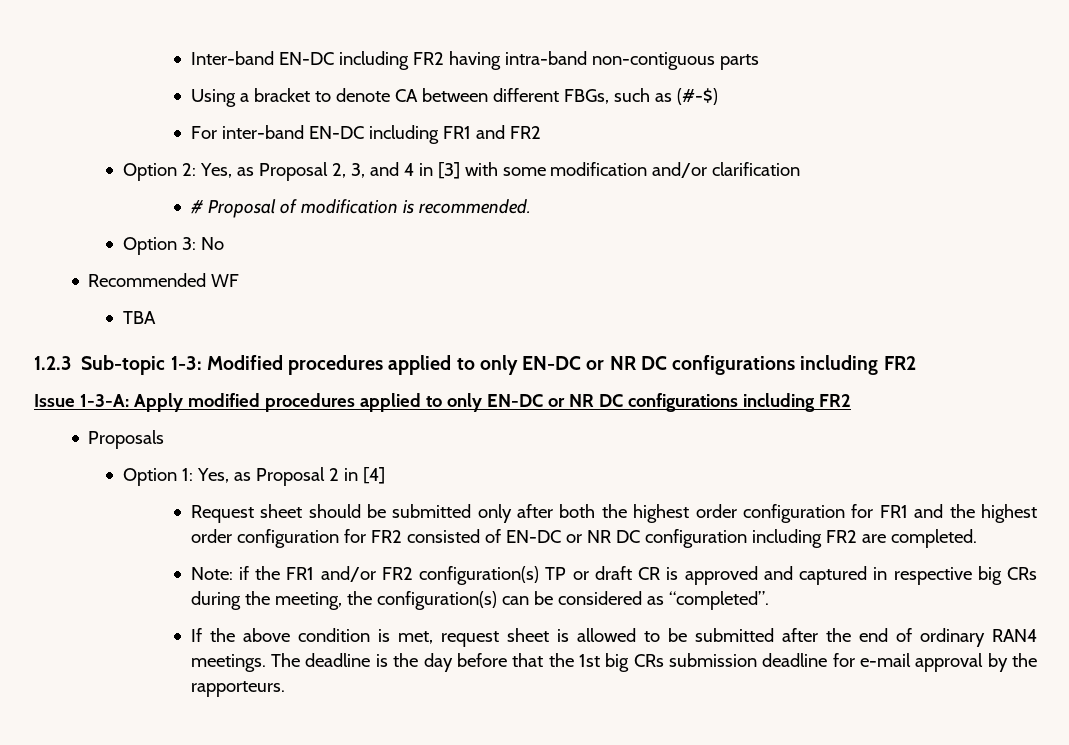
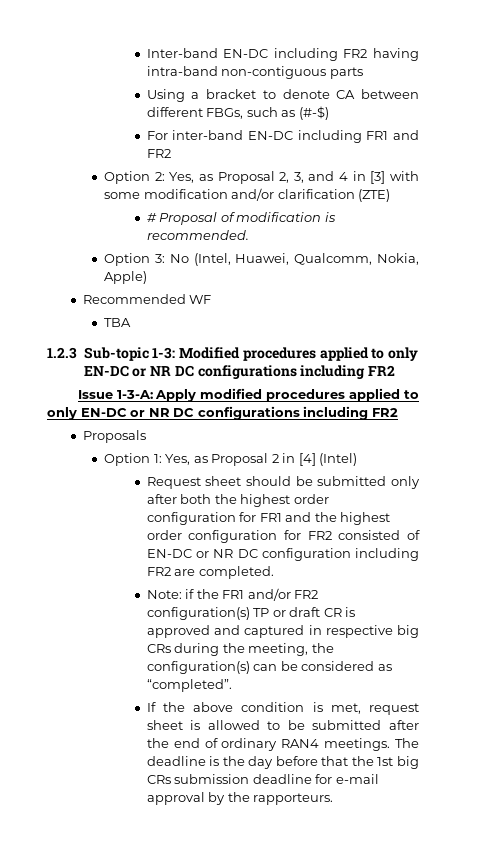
(801, 169) none -> [358,189,391,202] (ZTE)
(224, 243) none -> [193,253,419,266] [104,271,148,284] (Intel, Huawei, Qualcomm, Nokia, Apple)
(385, 475) none -> [319,453,358,466] (Intel)

